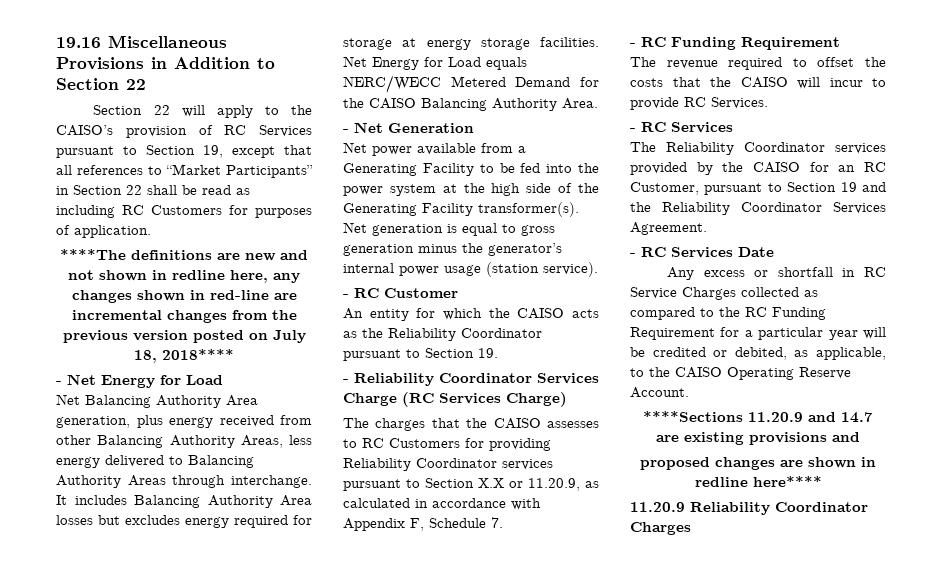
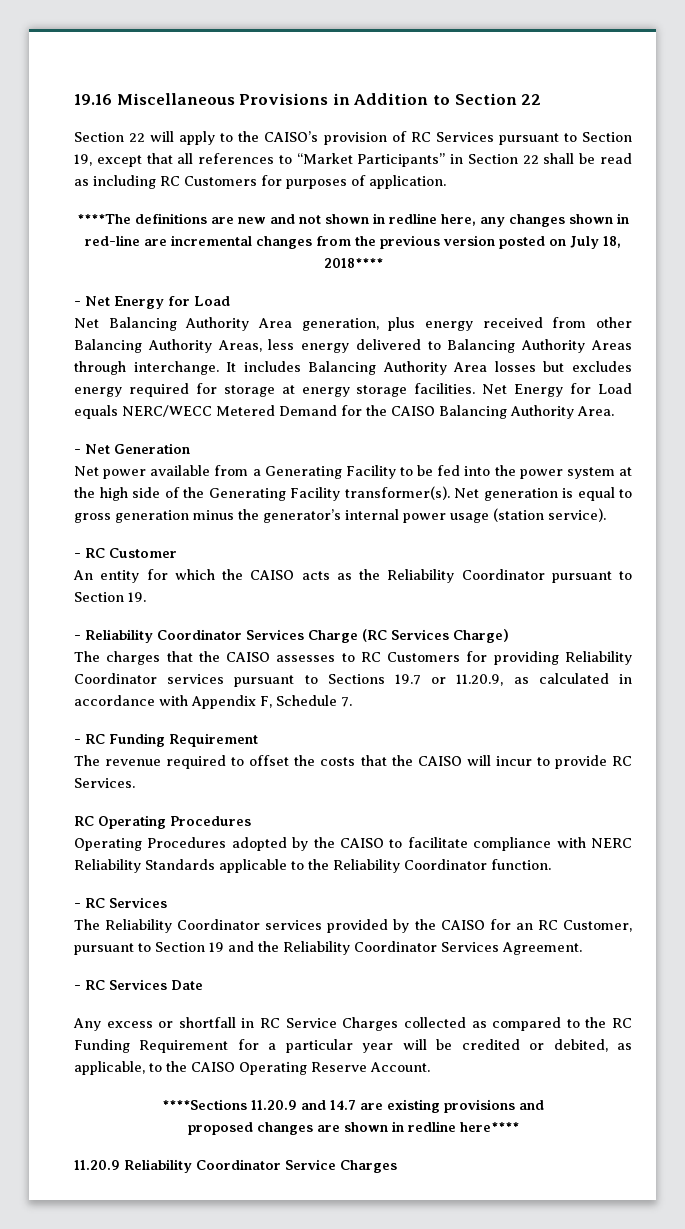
[425,478,504,488] Section X.X -> [327,674,421,685] Sections 19.7
(768, 103) none -> [74,815,251,829] [74,837,632,851] [74,859,551,873] // RC Operating Procedures // Operating Procedures adopted by the CAISO to facilitate compliance with NERC Reliability Standards applicable to the Reliability Coordinator function.
(868, 507) none -> [285,1159,336,1170] Service

